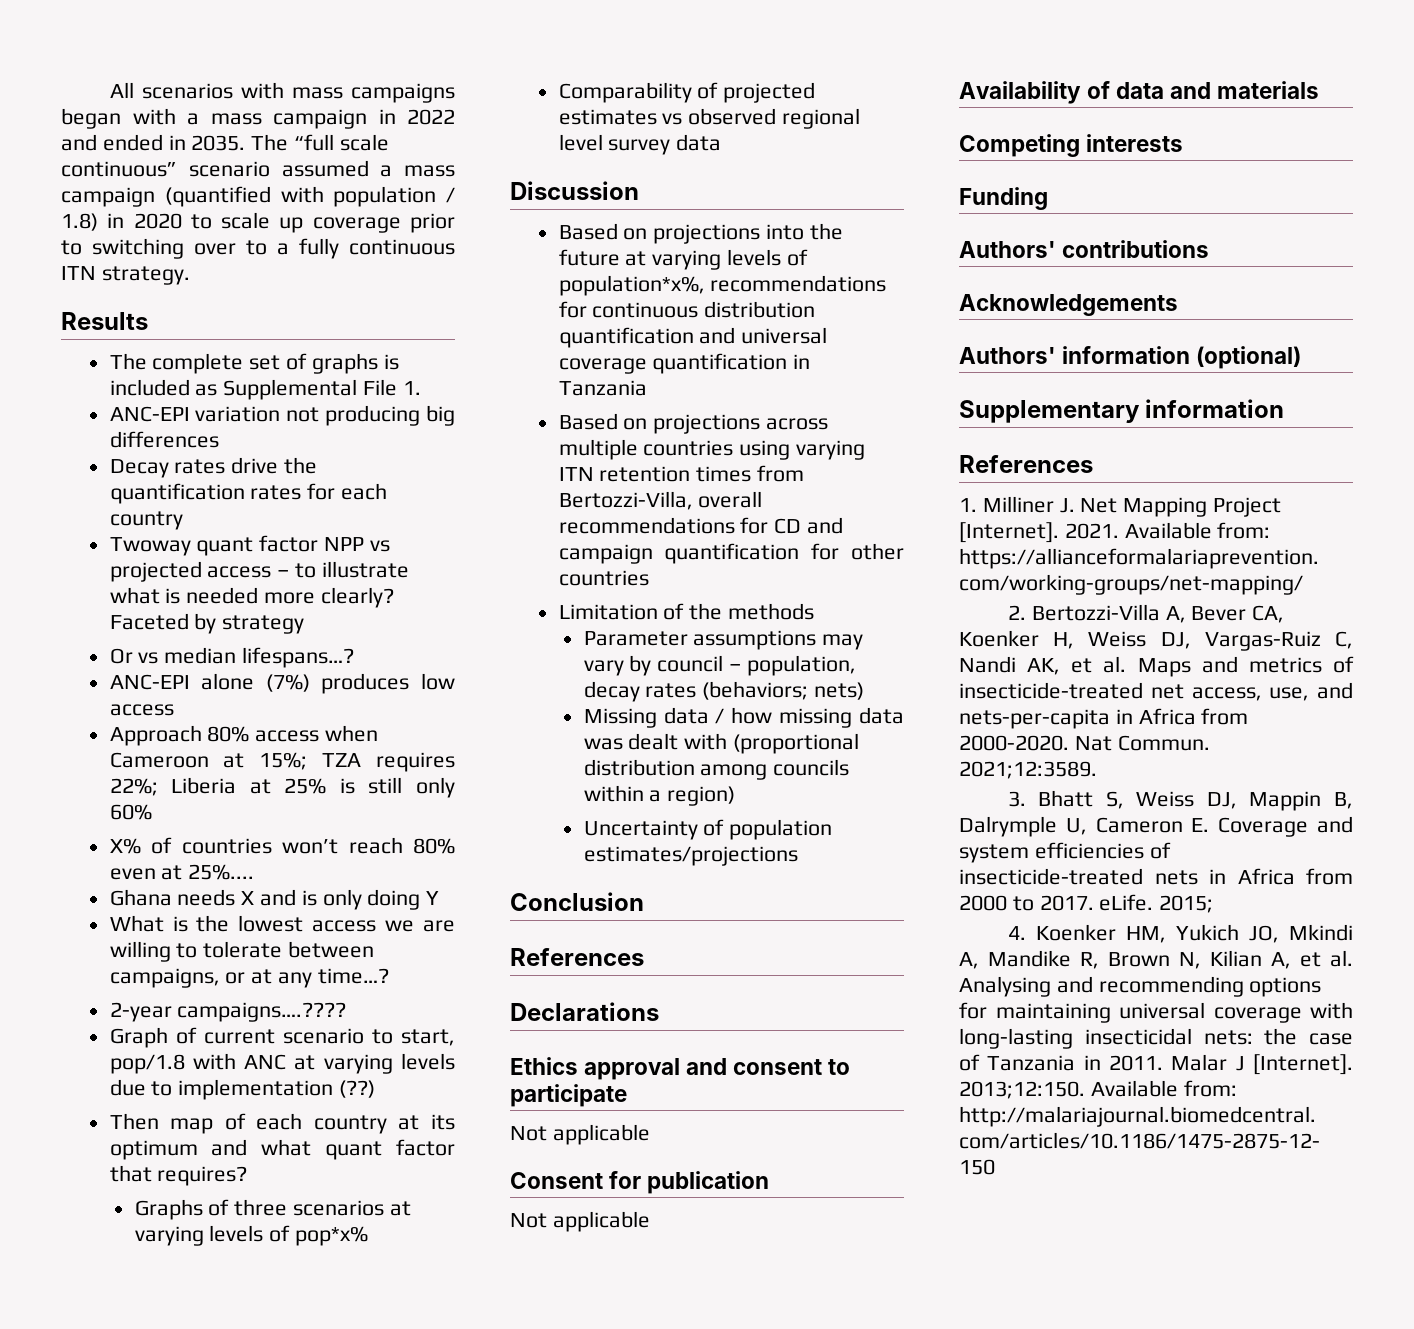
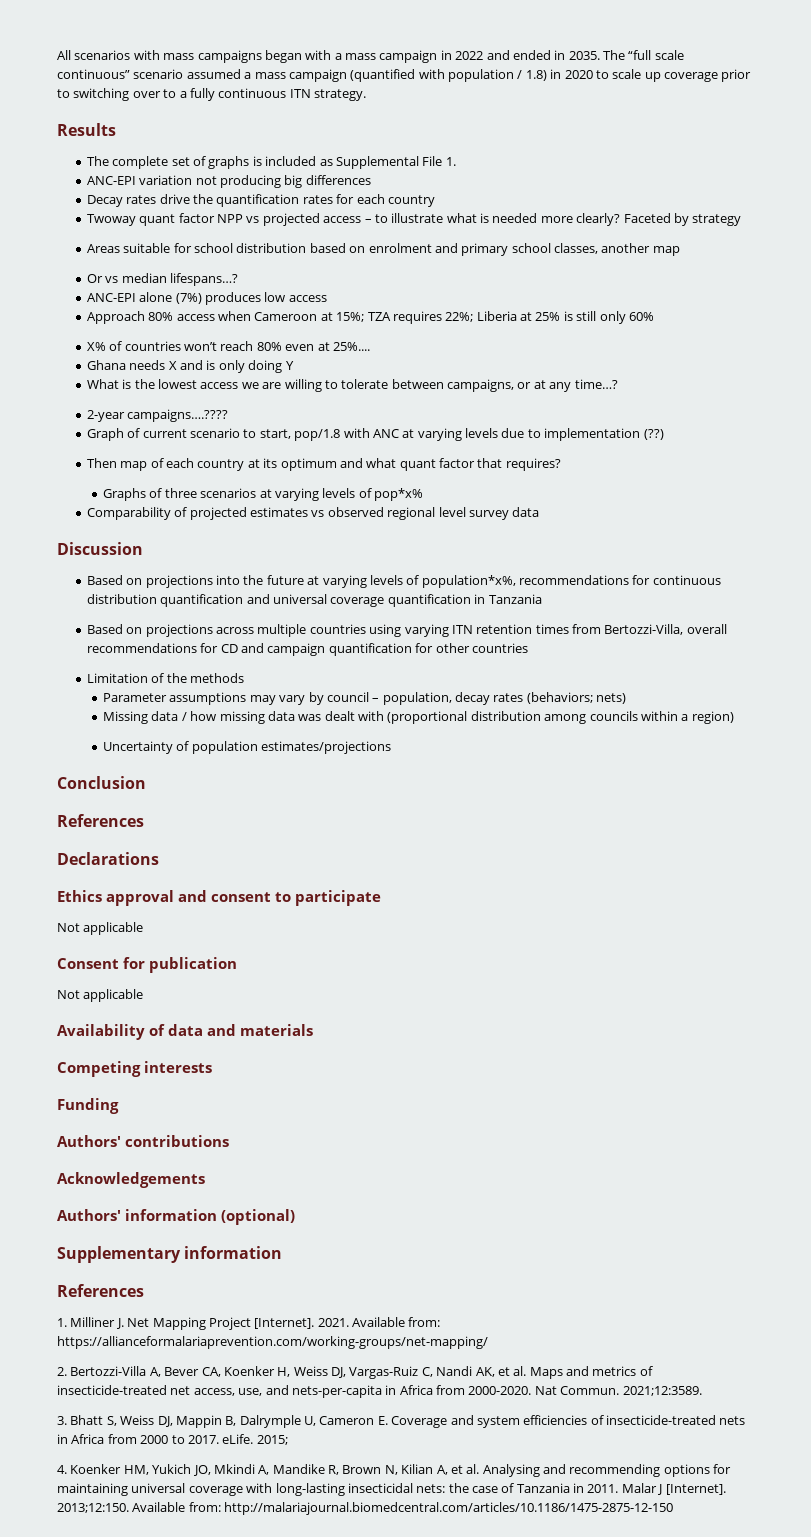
(305, 624) none -> [86,243,680,256] // Areas suitable for school distribution based on enrolment and primary school classes, another map

